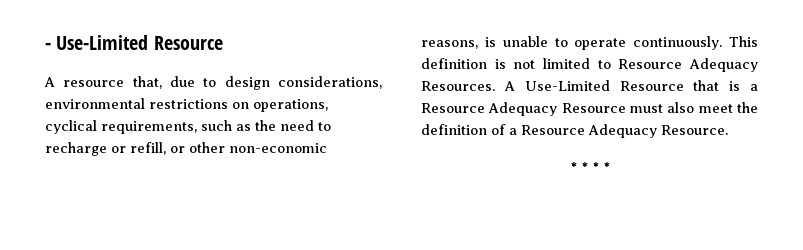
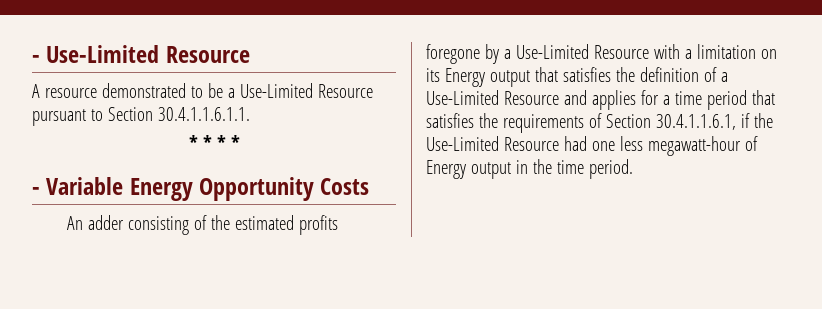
[132,76,382,90] [45,98,328,112] [45,120,331,134] [45,142,327,156] [421,36,758,50] [421,58,758,72] [421,80,758,91] [421,102,758,116] [421,124,728,138] [569,162,610,172] that, due to design considerations, environmental restrictions on operations, cyclical requirements, such as the need to recharge or refill, or other non-economic reasons, is unable to operate continuously. This definition is not limited to Resource Adequacy Resources. A Use-Limited Resource that is a Resource Adequacy Resource must also meet the definition of a Resource Adequacy Resource. // * * * * -> [101,83,373,98] [32,107,250,126] [188,135,240,150] [32,177,370,201] [67,215,339,235] [426,44,777,64] [426,67,728,87] [426,90,775,110] [426,113,773,133] [426,136,758,156] [426,159,633,179] demonstrated to be a Use-Limited Resource pursuant to Section 30.4.1.1.6.1.1. // * * * * // - Variable Energy Opportunity Costs // An adder consisting of the estimated profits foregone by a Use-Limited Resource with a limitation on its Energy output that satisfies the definition of a Use-Limited Resource and applies for a time period that satisfies the requirements of Section 30.4.1.1.6.1, if the Use-Limited Resource had one less megawatt-hour of Energy output in the time period.

